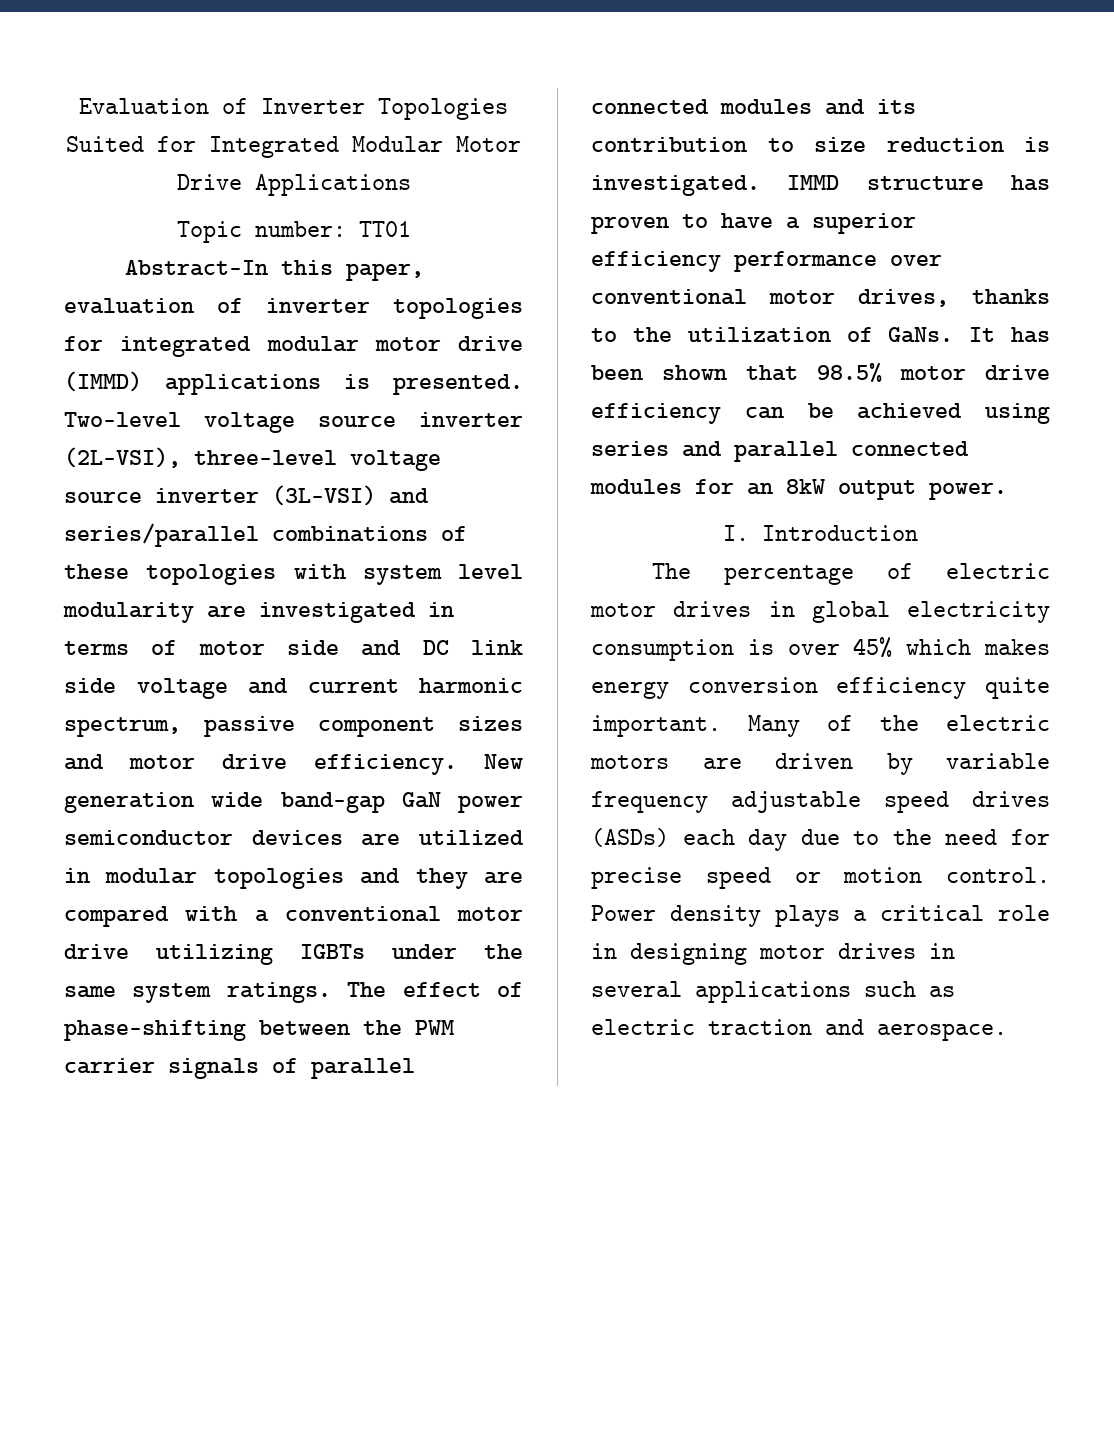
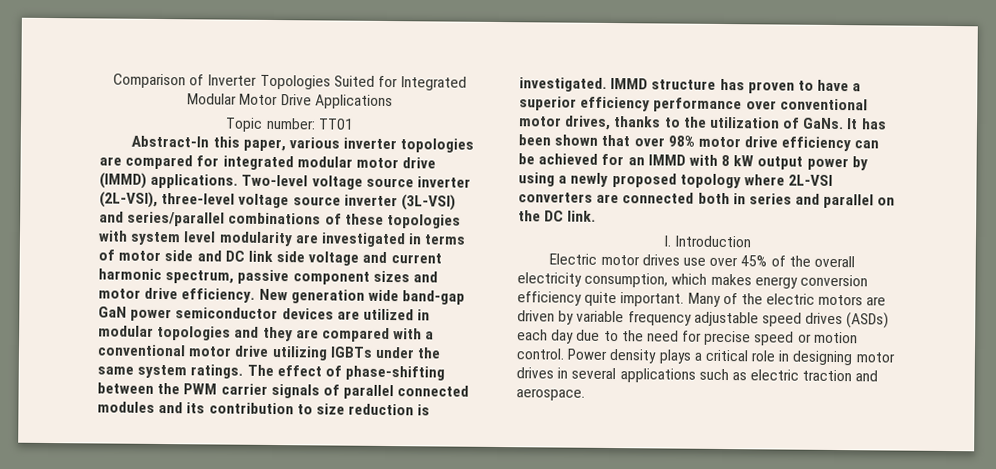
[79,98,209,114] Evaluation -> [112,73,186,89] Comparison
[64,298,523,319] evaluation of inverter topologies -> [289,137,475,153] [99,154,194,170] various inverter topologies are compared
[165,374,523,395] applications is presented. -> [150,173,239,189] applications.
[817,363,882,382] 98.5% -> [633,135,695,147] over 98%
[985,403,1050,424] [591,441,969,462] [590,479,1007,500] [723,525,918,541] [651,563,1050,585] [590,601,1050,623] [591,637,893,661] using series and parallel connected modules for an 8kW output power. // I. Introduction // The percentage of electric motor drives in global electricity consumption is over 45% -> [601,153,868,171] [518,172,834,189] [518,192,896,209] [518,210,597,222] [662,235,752,248] [549,253,855,268] [517,272,669,288] for an IMMD with 8 kW output power by using a newly proposed topology where 2L-VSI converters are connected both in series and parallel on the DC link. // I. Introduction // Electric motor drives use over 45% of the overall electricity consumption,

